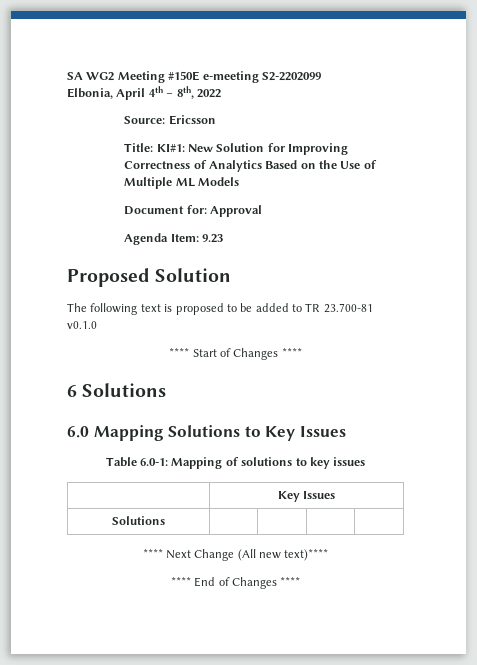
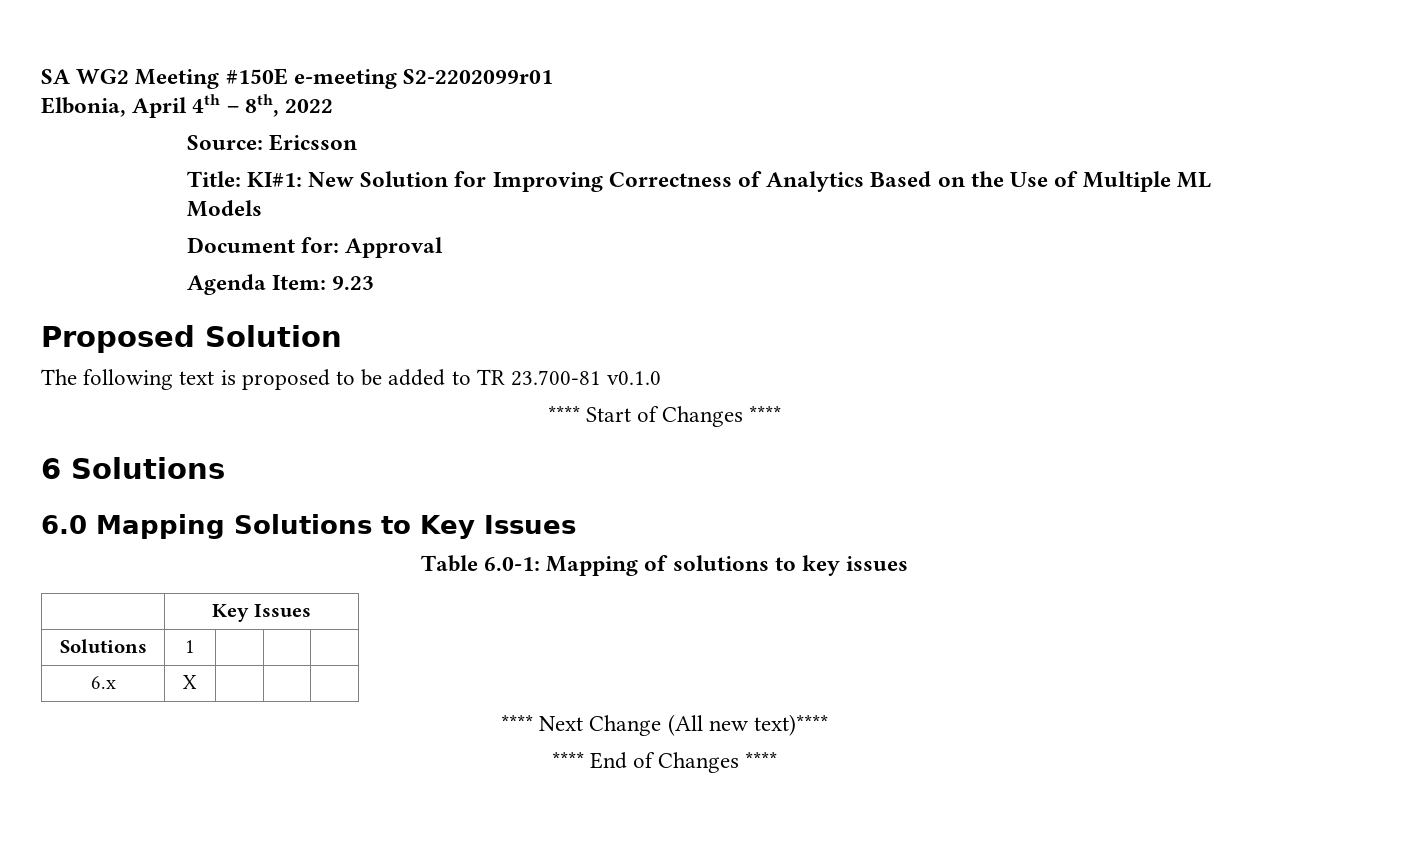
[261,72,321,81] S2-2202099 -> [403,69,554,84] S2-2202099r01
(165, 520) none -> [185,640,195,653] [90,676,116,689] [183,675,197,689] 1 | | | // 6.x | X

